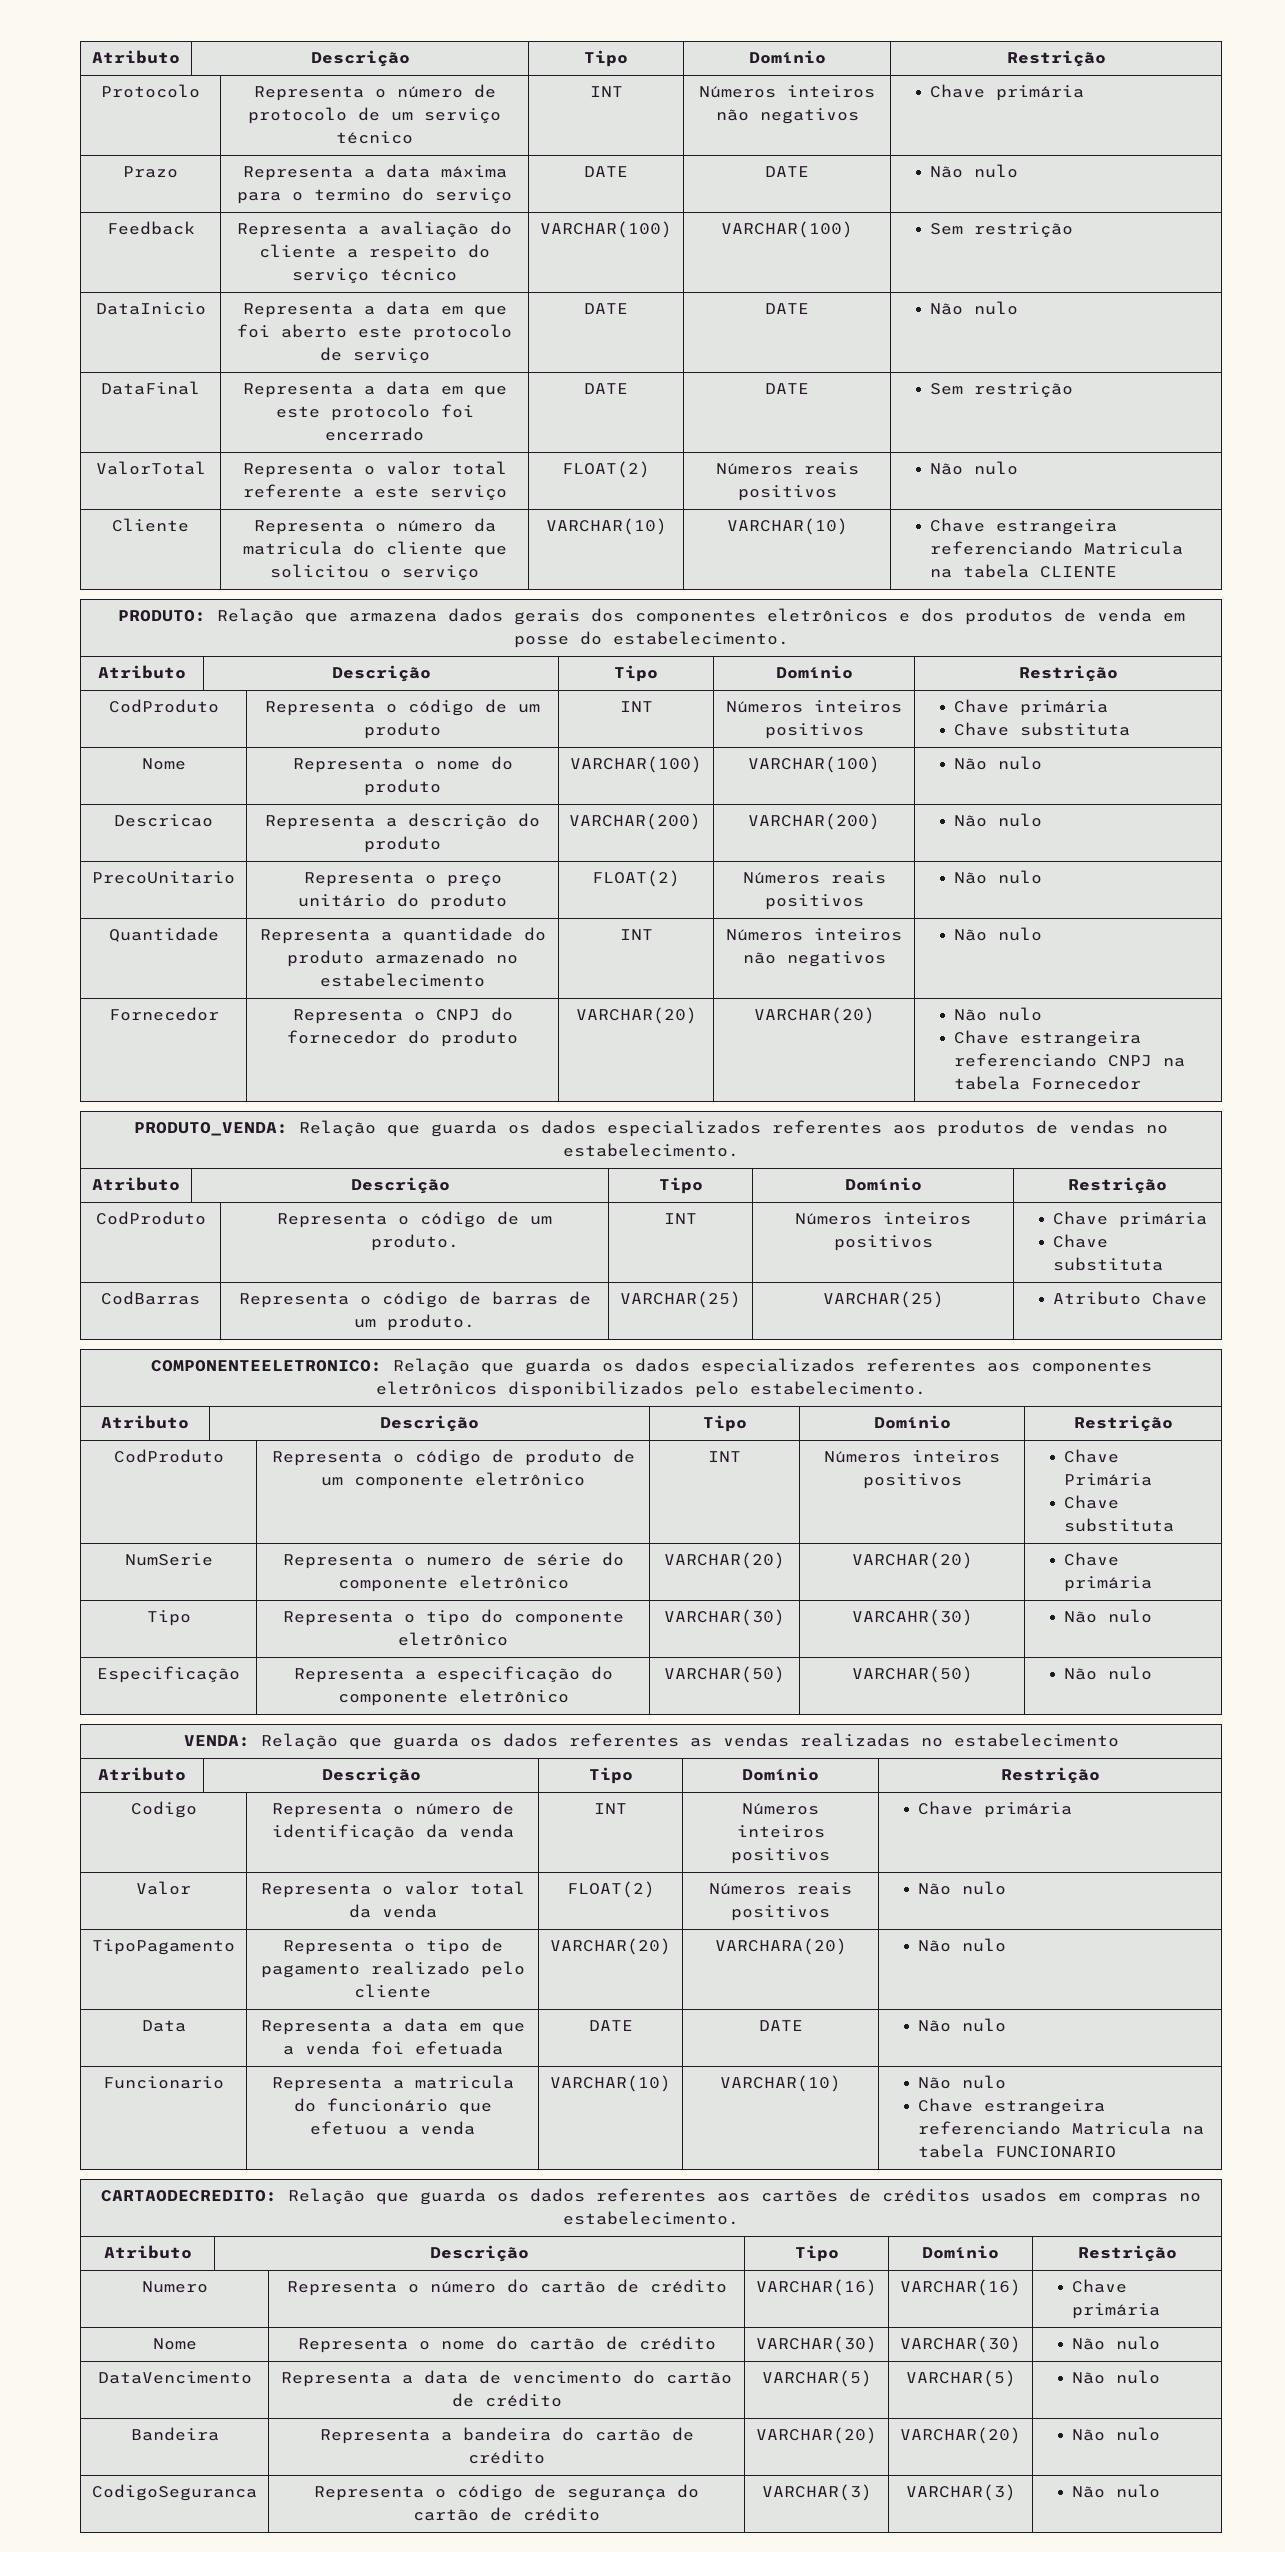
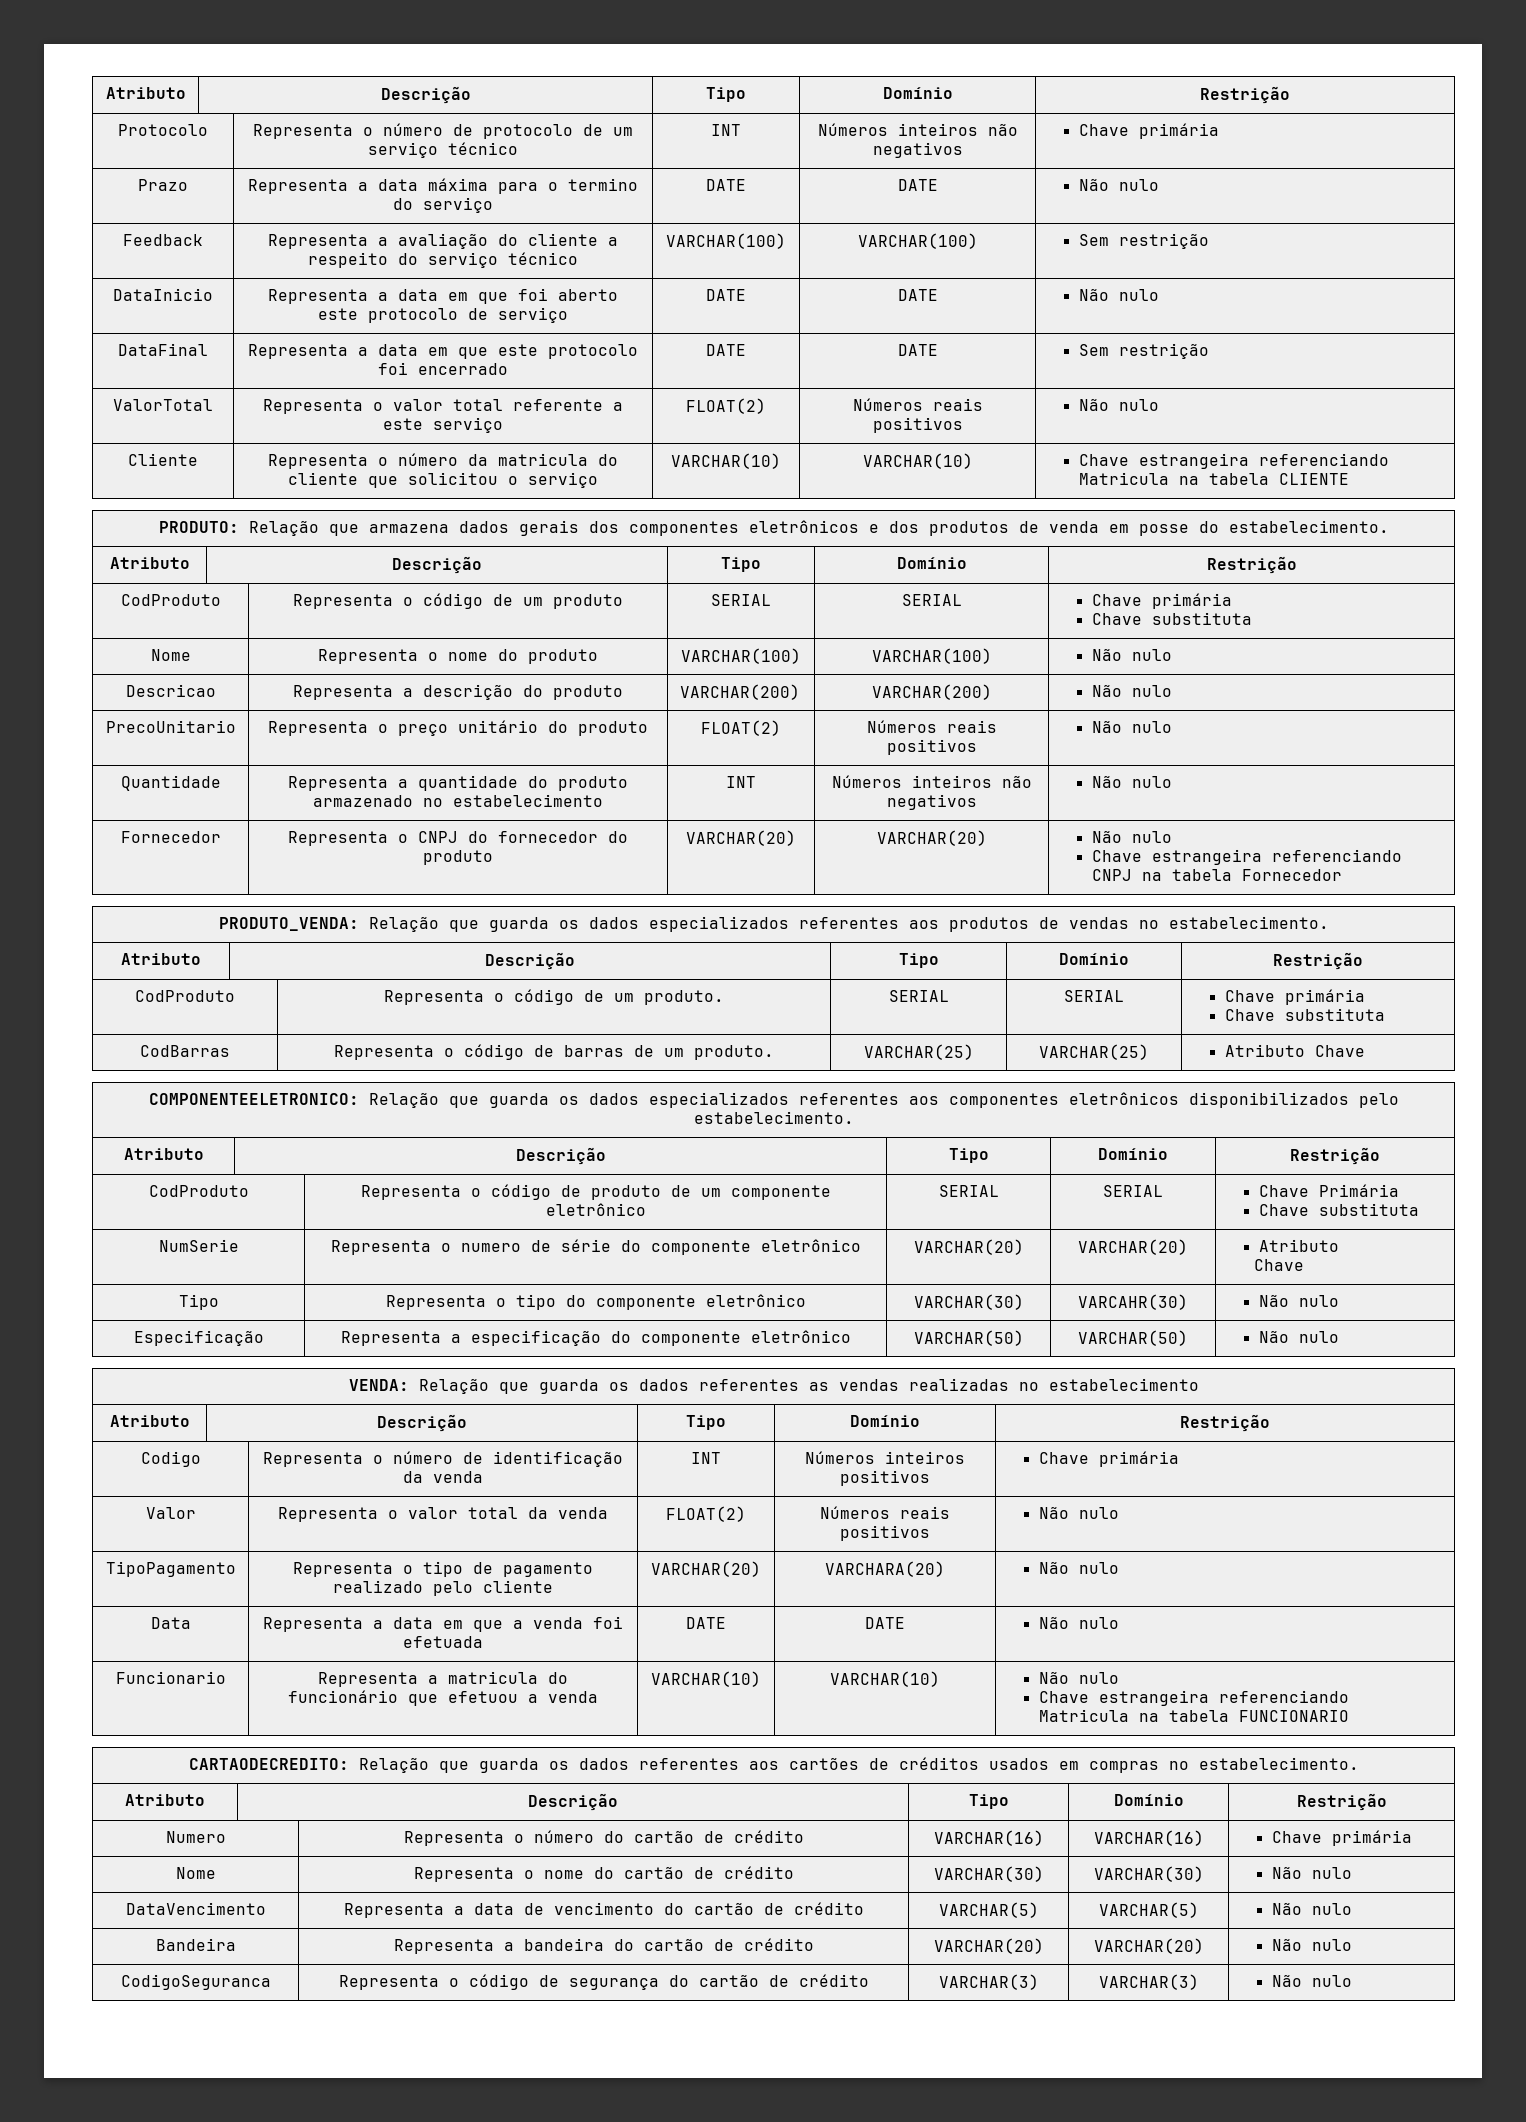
[619,701,653,712] [726,700,902,713] [764,723,864,739] INT | Números inteiros positivos -> [711,594,771,606] [901,594,962,606] SERIAL | SERIAL
[664,1213,697,1224] [795,1212,971,1225] [833,1235,933,1251] INT | Números inteiros positivos -> [888,990,949,1002] [1064,990,1124,1002] SERIAL | SERIAL
[708,1451,741,1462] [824,1450,1000,1463] [862,1473,962,1489] INT | Números inteiros positivos -> [938,1185,999,1197] [1103,1185,1163,1197] SERIAL | SERIAL
[1063,1552,1119,1566] [1063,1576,1152,1592] Chave primária -> [1258,1239,1339,1252] [1254,1259,1305,1271] Atributo // Chave

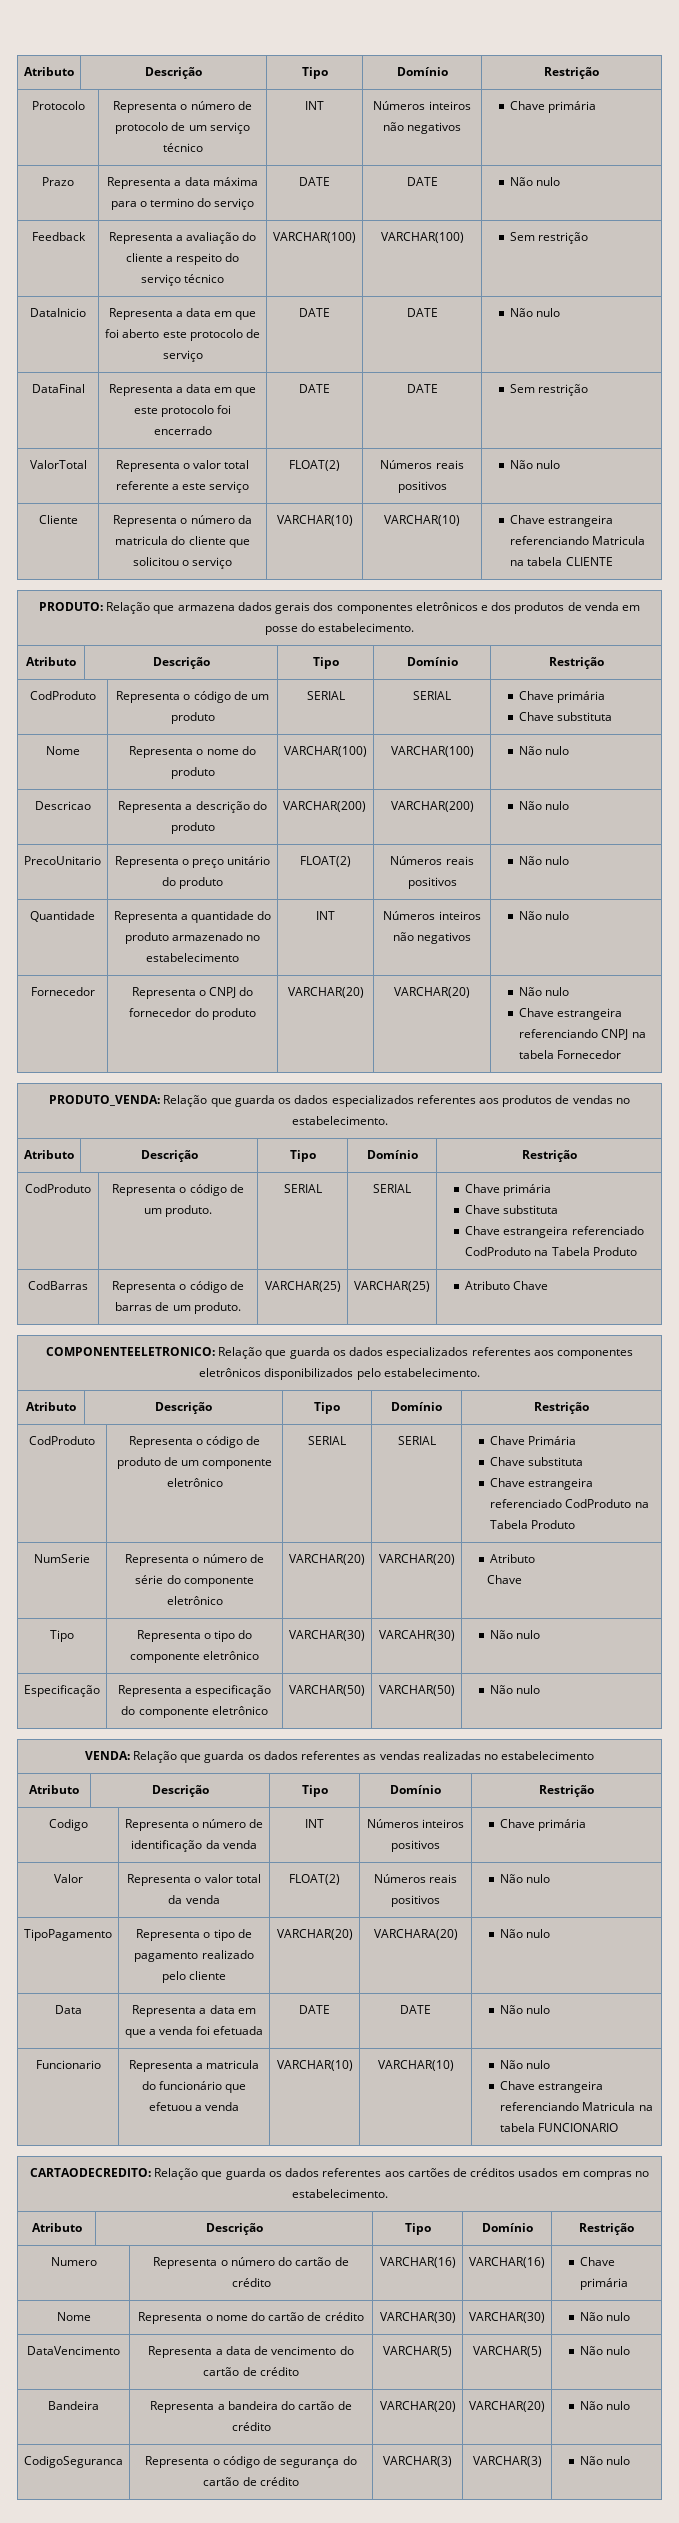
(1385, 1014) none -> [465,1226,644,1238] [465,1247,637,1256] // Chave estrangeira referenciado CodProduto na Tabela Produto
(1419, 1209) none -> [490,1478,594,1490] [490,1499,649,1508] [490,1520,576,1529] // Chave estrangeira referenciado CodProduto na Tabela Produto
[460,1243,521,1252] numero -> [202,1554,247,1563] número

